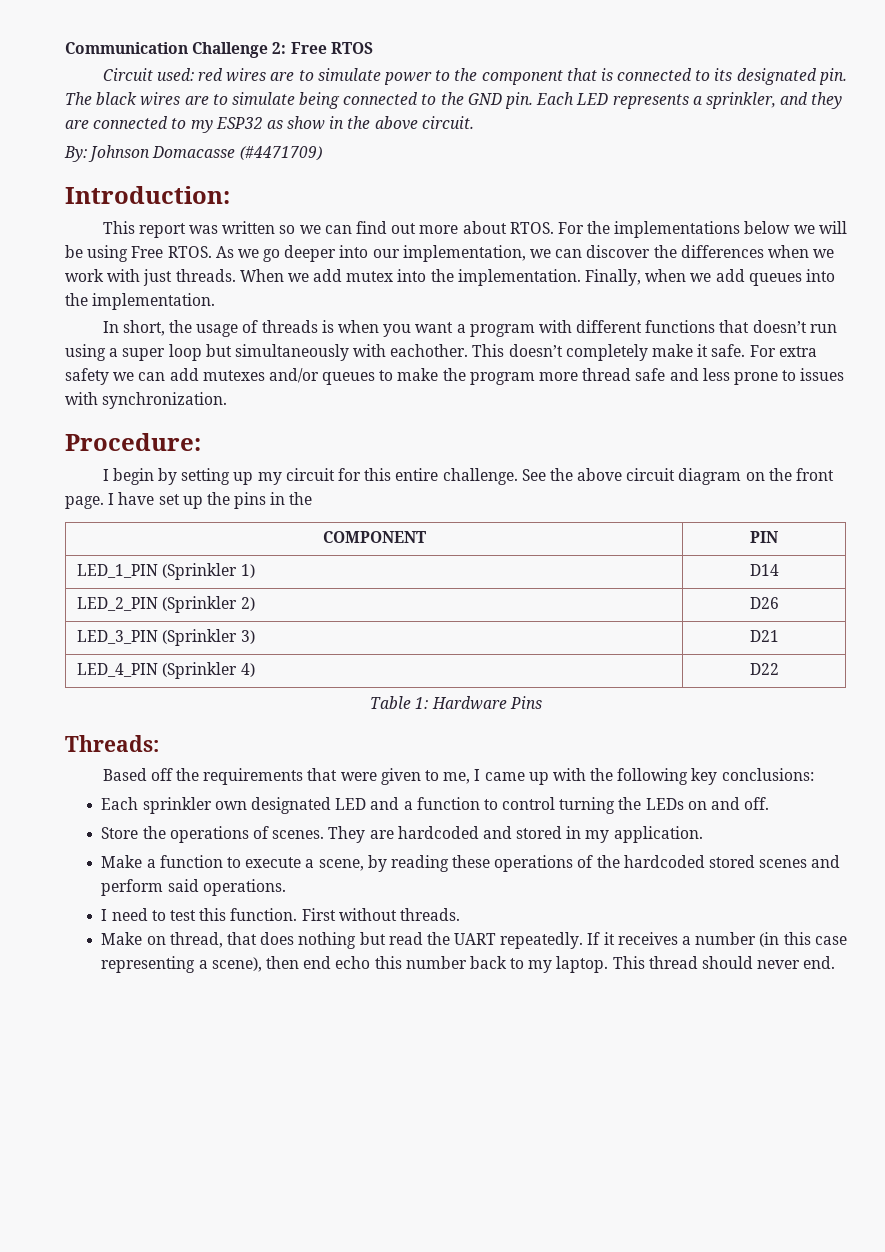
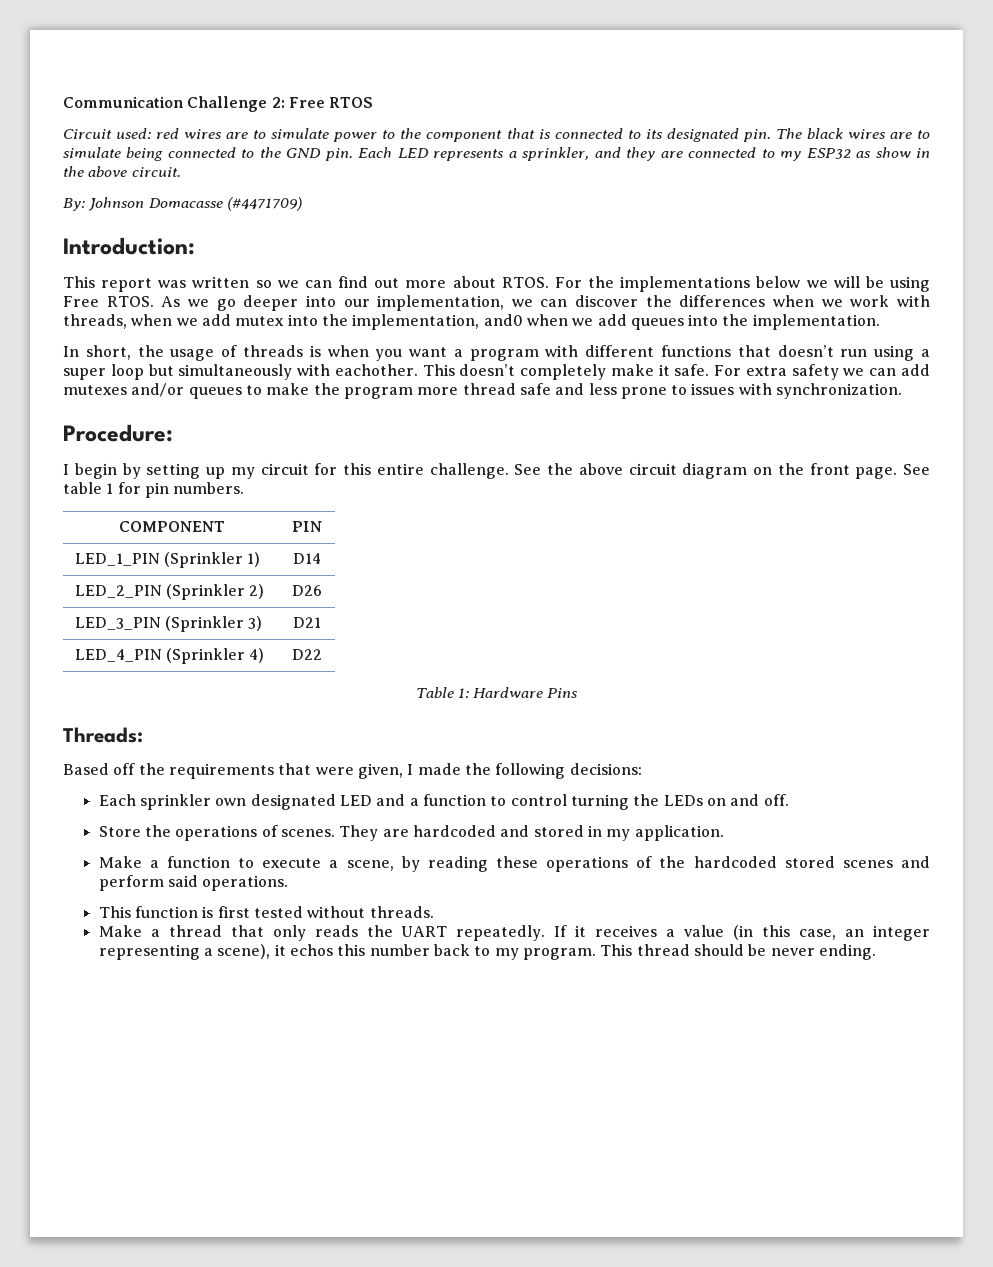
[143,269,284,286] just threads. When -> [63,314,173,329] threads, when
[457,269,642,286] implementation. Finally, -> [352,314,523,330] implementation, and0
[108,492,313,509] I have set up the pins in the -> [903,464,930,475] [63,482,245,498] See table 1 for pin numbers.
[380,768,814,785] given to me, I came up with the following key conclusions: -> [357,763,642,779] given, I made the following decisions:
[101,908,460,921] [101,932,423,949] I need to test this function. First without threads. // Make on thread, that does nothing but read -> [98,906,434,918] [98,925,358,941] This function is first tested without threads. // Make a thread that only reads
[695,932,757,945] number -> [684,925,725,937] value
[814,936,847,945] [101,956,371,973] case representing a scene), then end echo -> [799,925,931,941] [98,944,334,960] case, an integer representing a scene), it echos
[556,956,609,973] laptop. -> [522,948,596,960] program.
[757,956,836,969] never end. -> [748,944,876,960] be never ending.

